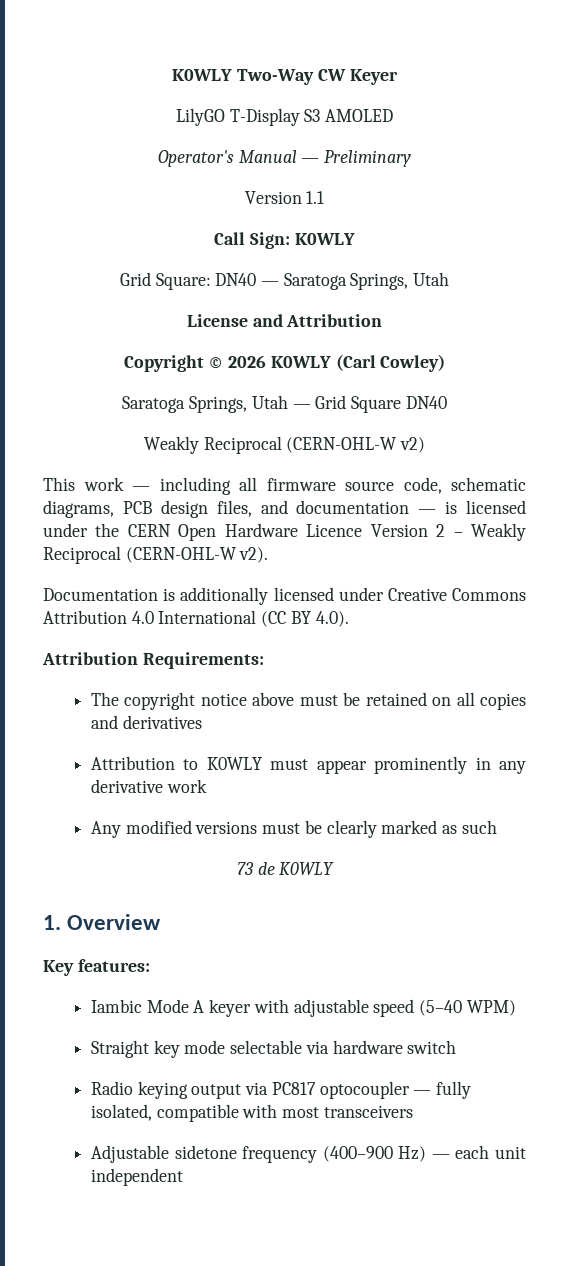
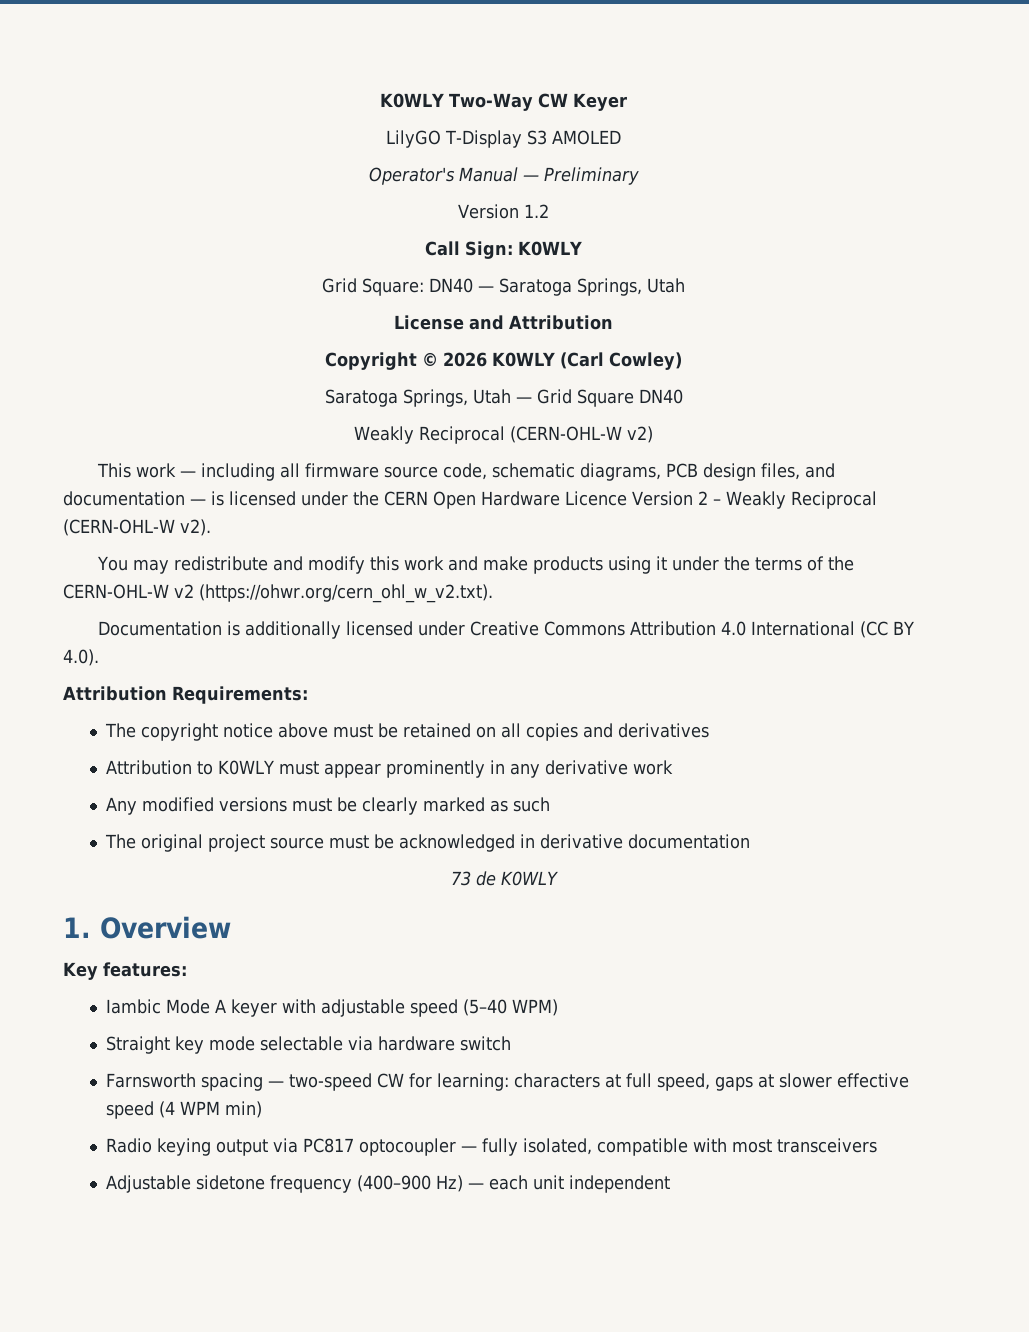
[306,191,325,204] 1.1 -> [523,204,549,218] 1.2
(269, 555) none -> [97,556,855,574] [63,584,493,603] // You may redistribute and modify this work and make products using it under the terms of the CERN-OHL-W v2 (https://ohwr.org/cern_ohl_w_v2.txt).
(497, 827) none -> [105,834,751,852] // The original project source must be acknowledged in derivative documentation
(457, 1047) none -> [106,1073,910,1091] [106,1101,263,1119] // Farnsworth spacing — two-speed CW for learning: characters at full speed, gaps at slower effective speed (4 WPM min)

